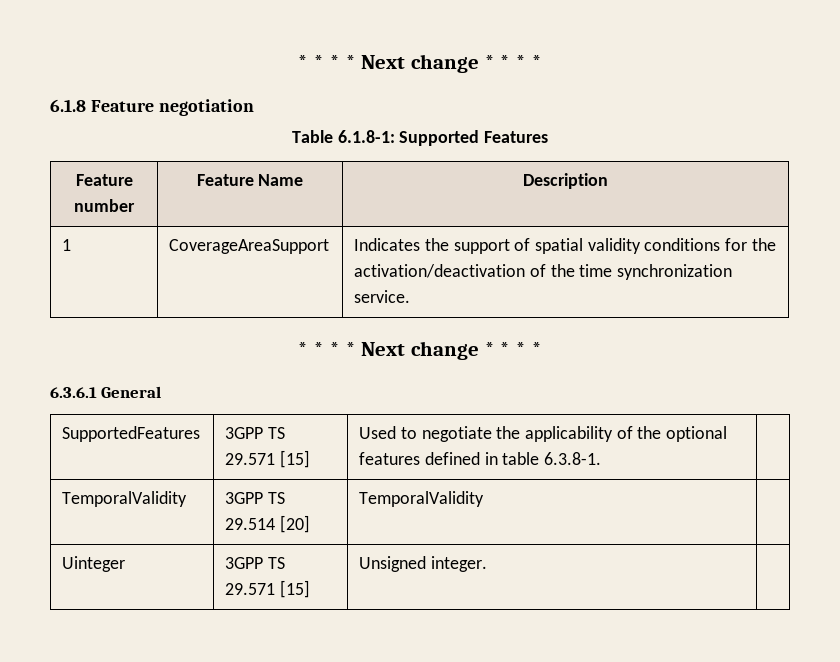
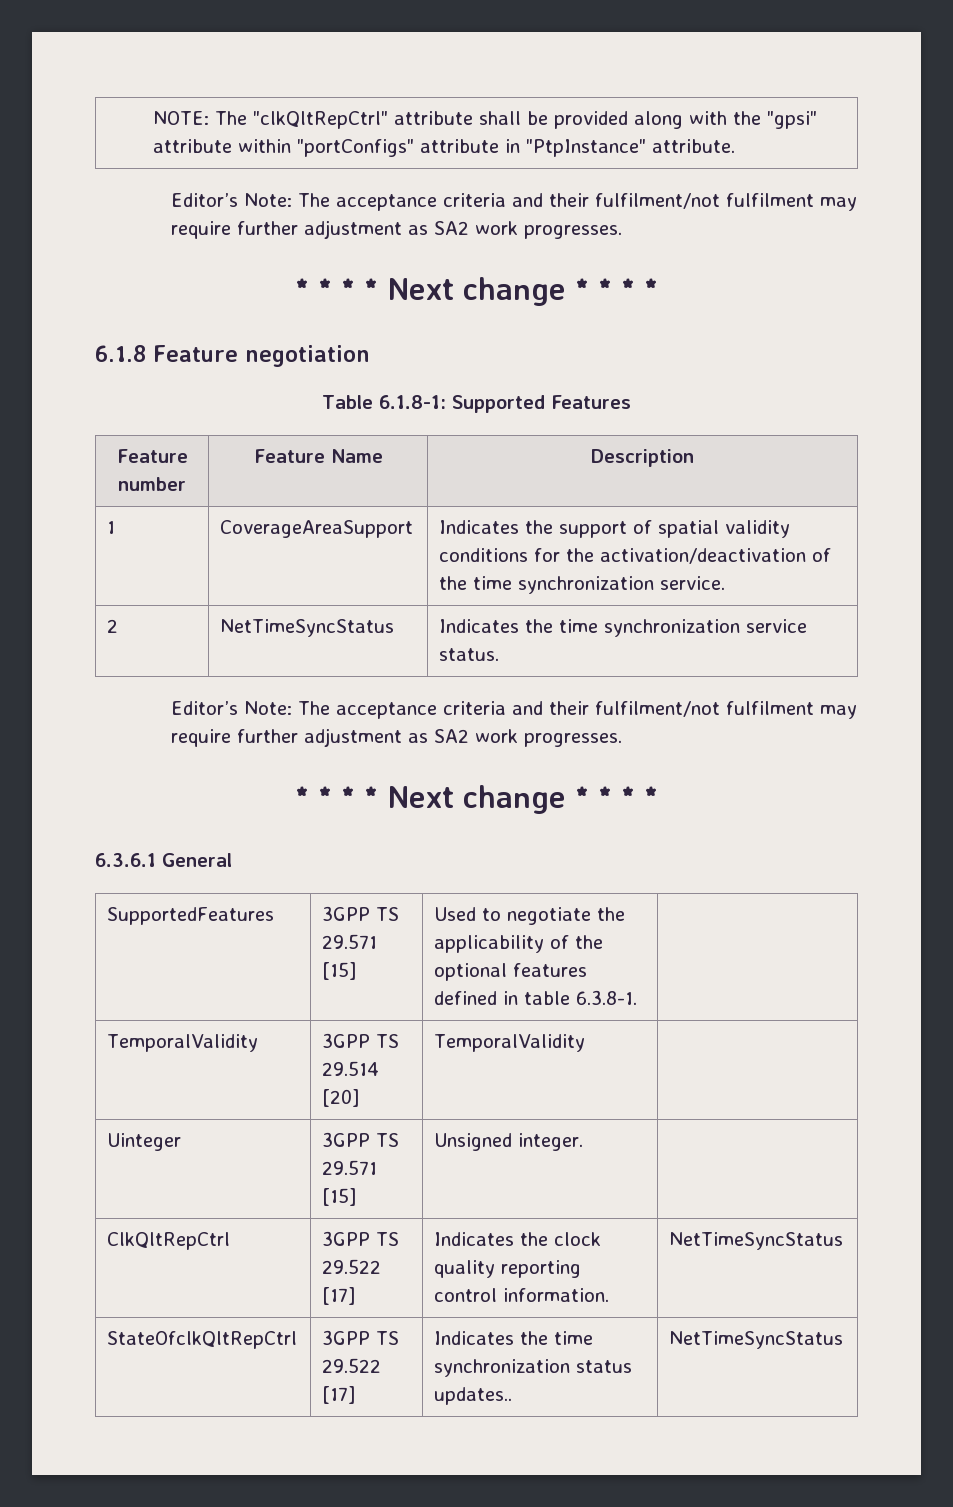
(298, 62) none -> [153,111,818,129] [153,139,736,157] [171,193,858,211] [171,220,623,239] NOTE: The "clkQltRepCtrl" attribute shall be provided along with the "gpsi" attribute within "portConfigs" attribute in "PtpInstance" attribute. // Editor’s Note: The acceptance criteria and their fulfilment/not fulfilment may require further adjustment as SA2 work progresses. //
(411, 296) none -> [107,619,119,633] [220,619,395,637] [439,619,808,637] [439,648,500,661] [171,701,858,719] [171,728,623,747] // 2 | NetTimeSyncStatus | Indicates the time synchronization service status. // Editor’s Note: The acceptance criteria and their fulfilment/not fulfilment may require further adjustment as SA2 work progresses.
(487, 564) none -> [107,1232,231,1250] [322,1231,400,1246] [322,1259,382,1274] [322,1287,357,1305] [434,1232,602,1246] [434,1260,582,1278] [434,1288,610,1302] [669,1232,844,1250] [107,1331,298,1349] [322,1330,400,1345] [322,1358,382,1373] [322,1386,357,1404] [434,1331,594,1345] [434,1359,633,1377] [434,1387,513,1405] [669,1331,844,1349] // ClkQltRepCtrl | 3GPP TS 29.522 [17] | Indicates the clock quality reporting control information. | NetTimeSyncStatus // StateOfclkQltRepCtrl | 3GPP TS 29.522 [17] | Indicates the time synchronization status updates.. | NetTimeSyncStatus

